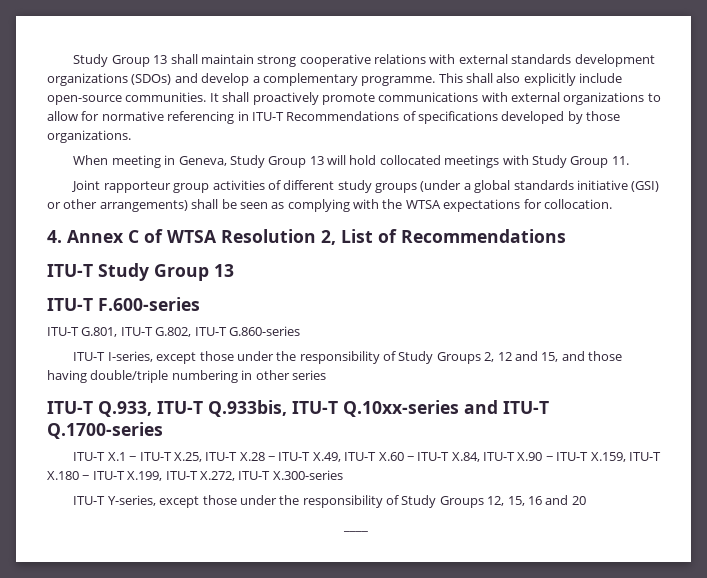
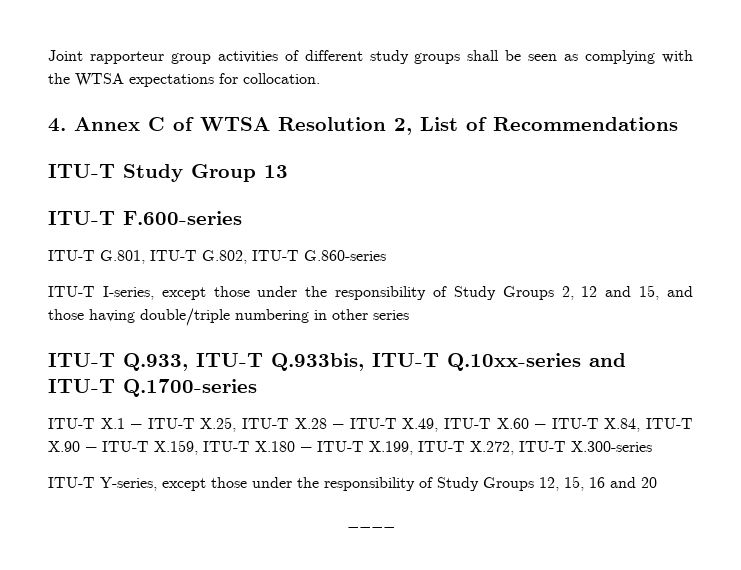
[73,54,655,67] [47,73,623,86] [47,92,661,105] [47,111,621,124] [47,130,131,143] [73,155,629,168] Study Group 13 shall maintain strong cooperative relations with external standards development organizations (SDOs) and develop a complementary programme. This shall also explicitly include open-source communities. It shall proactively promote communications with external organizations to allow for normative referencing in ITU-T Recommendations of specifications developed by those organizations. // When meeting in Geneva, Study Group 13 will hold collocated meetings with Study Group 11. // -> (48, 55) none
[420,180,660,193] [47,199,188,212] (under a global standards initiative (GSI) or other arrangements) -> (461, 58) none

